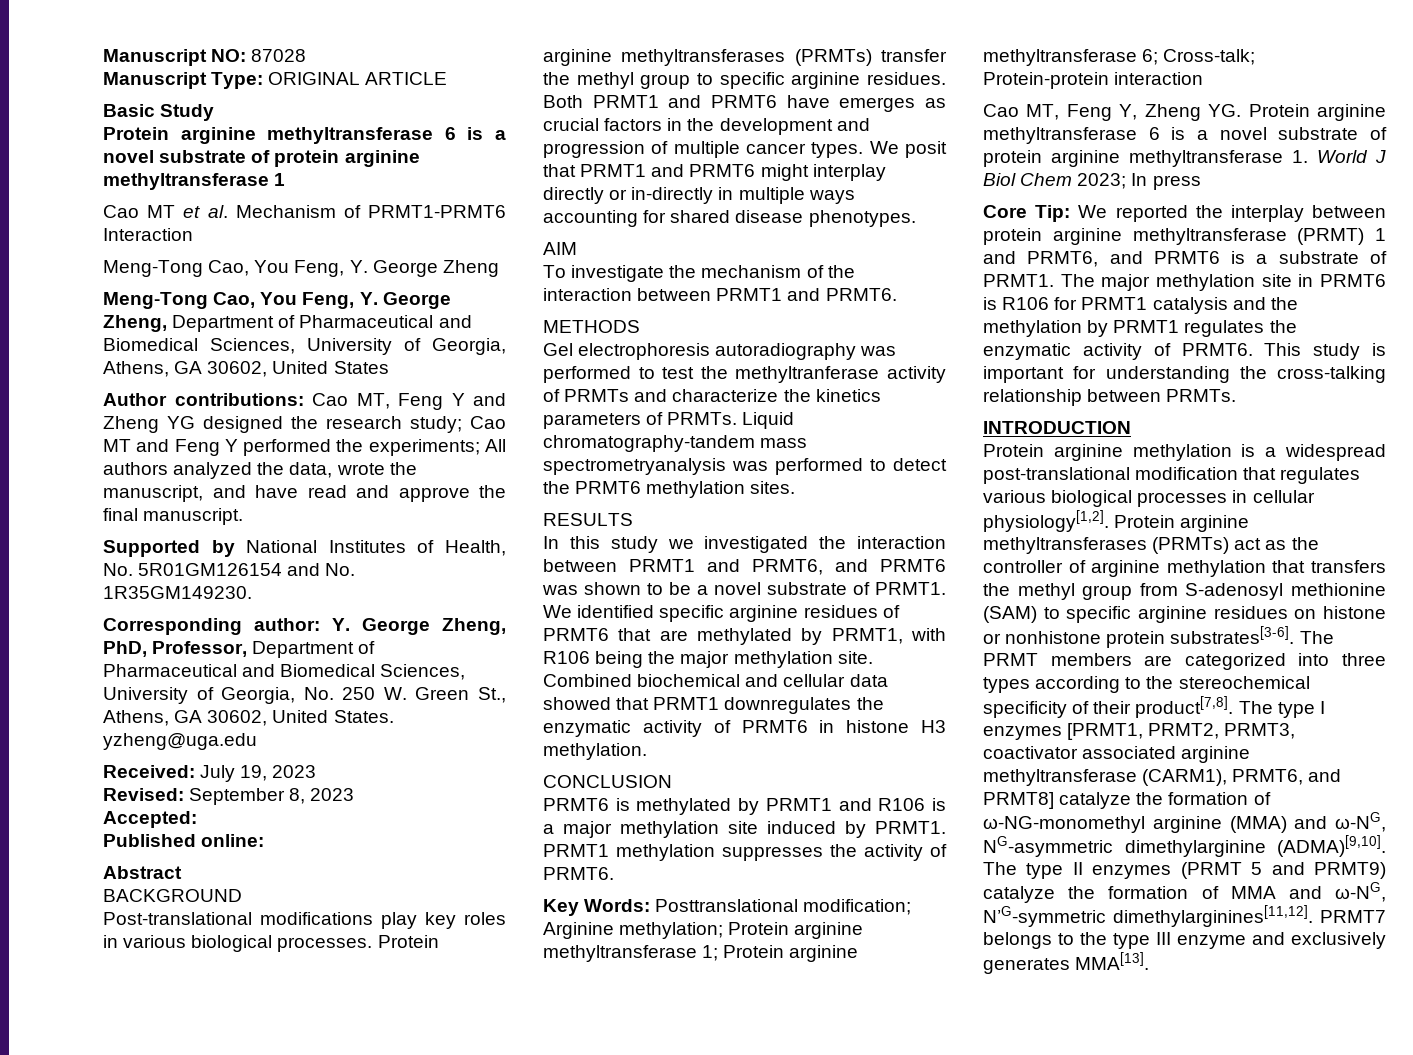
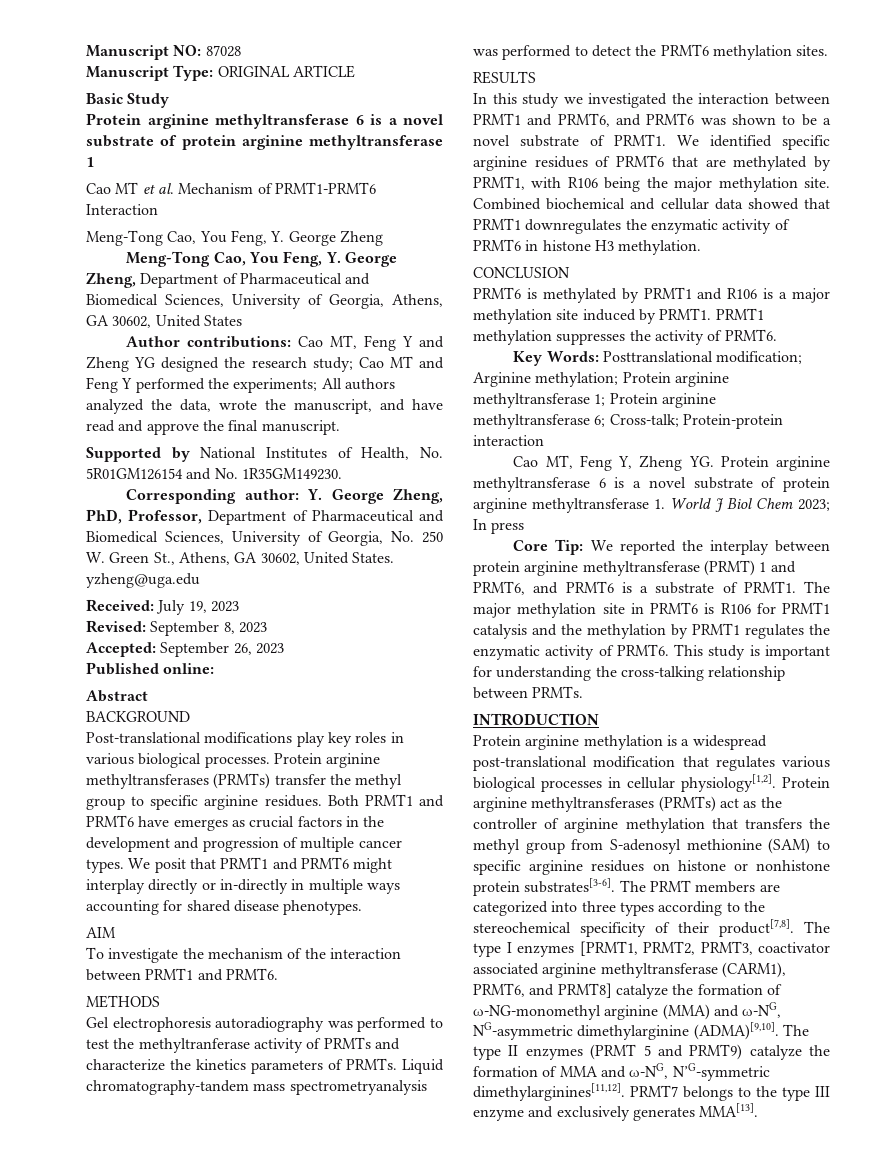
(197, 819) none -> [160,642,284,657] September 26, 2023

